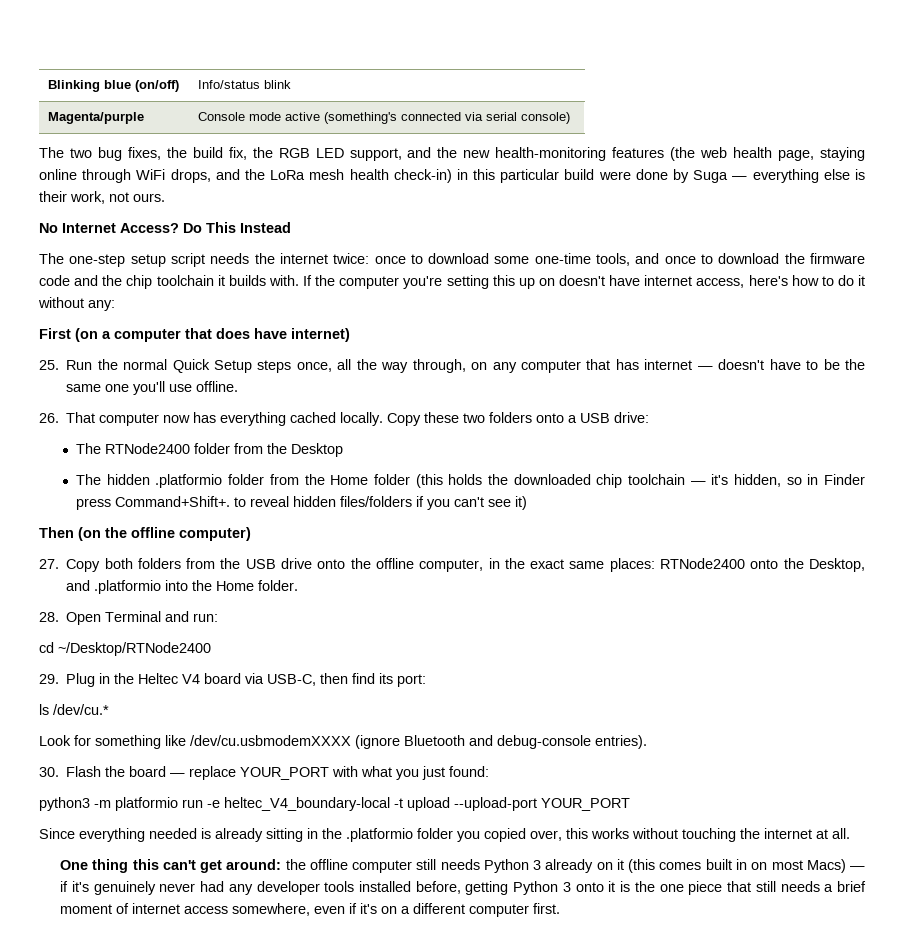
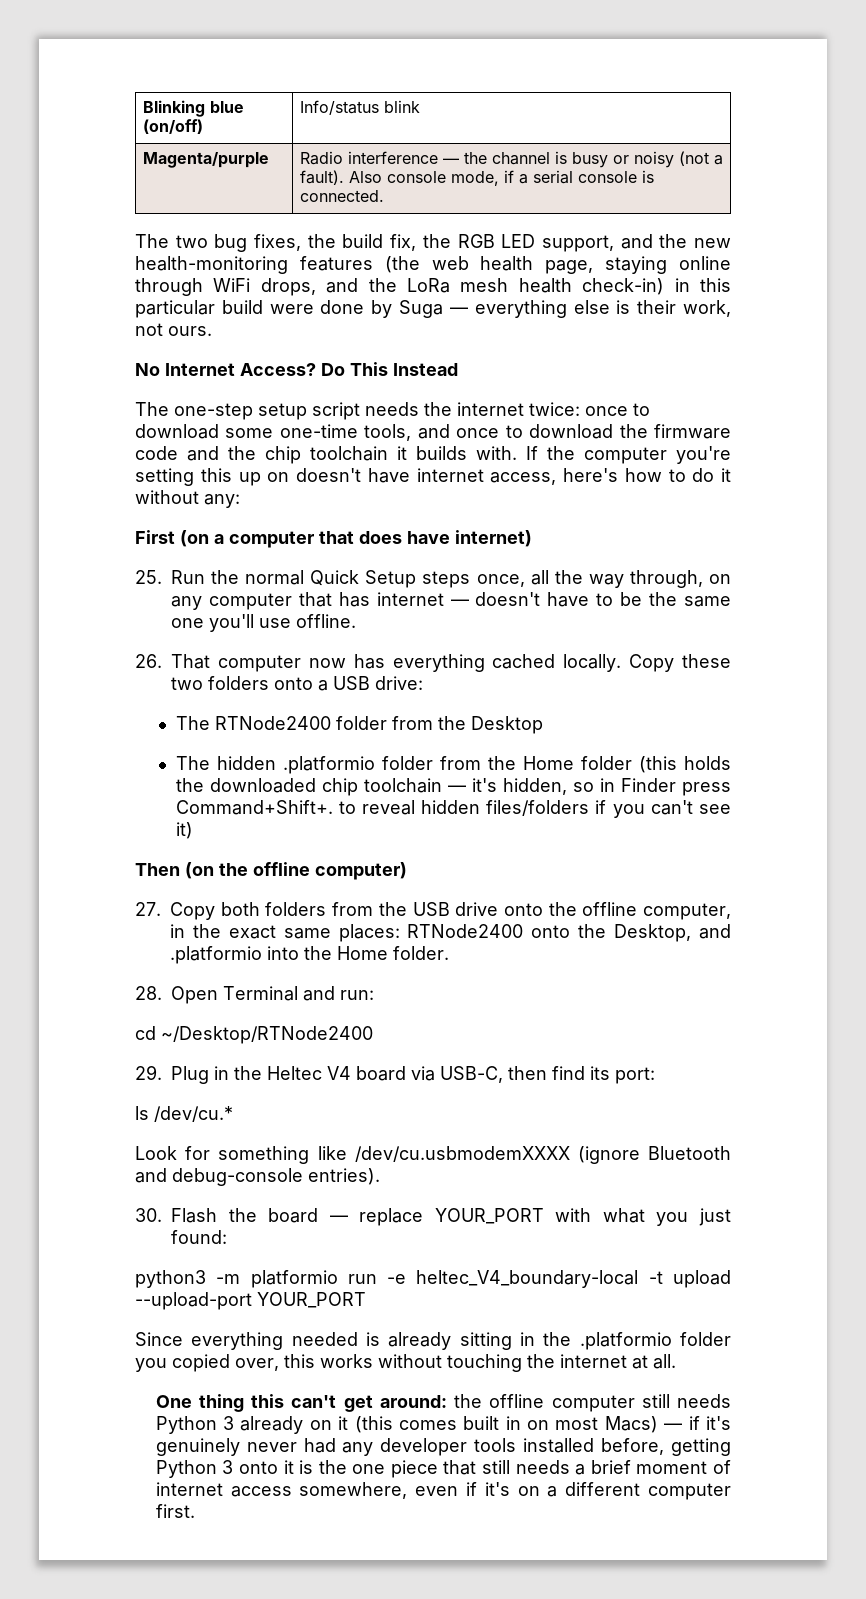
[197,112,570,124] Console mode active (something's connected via serial console) -> [299,151,723,168] [299,170,654,186] [299,190,384,202] Radio interference — the channel is busy or noisy (not a fault). Also console mode, if a serial console is connected.

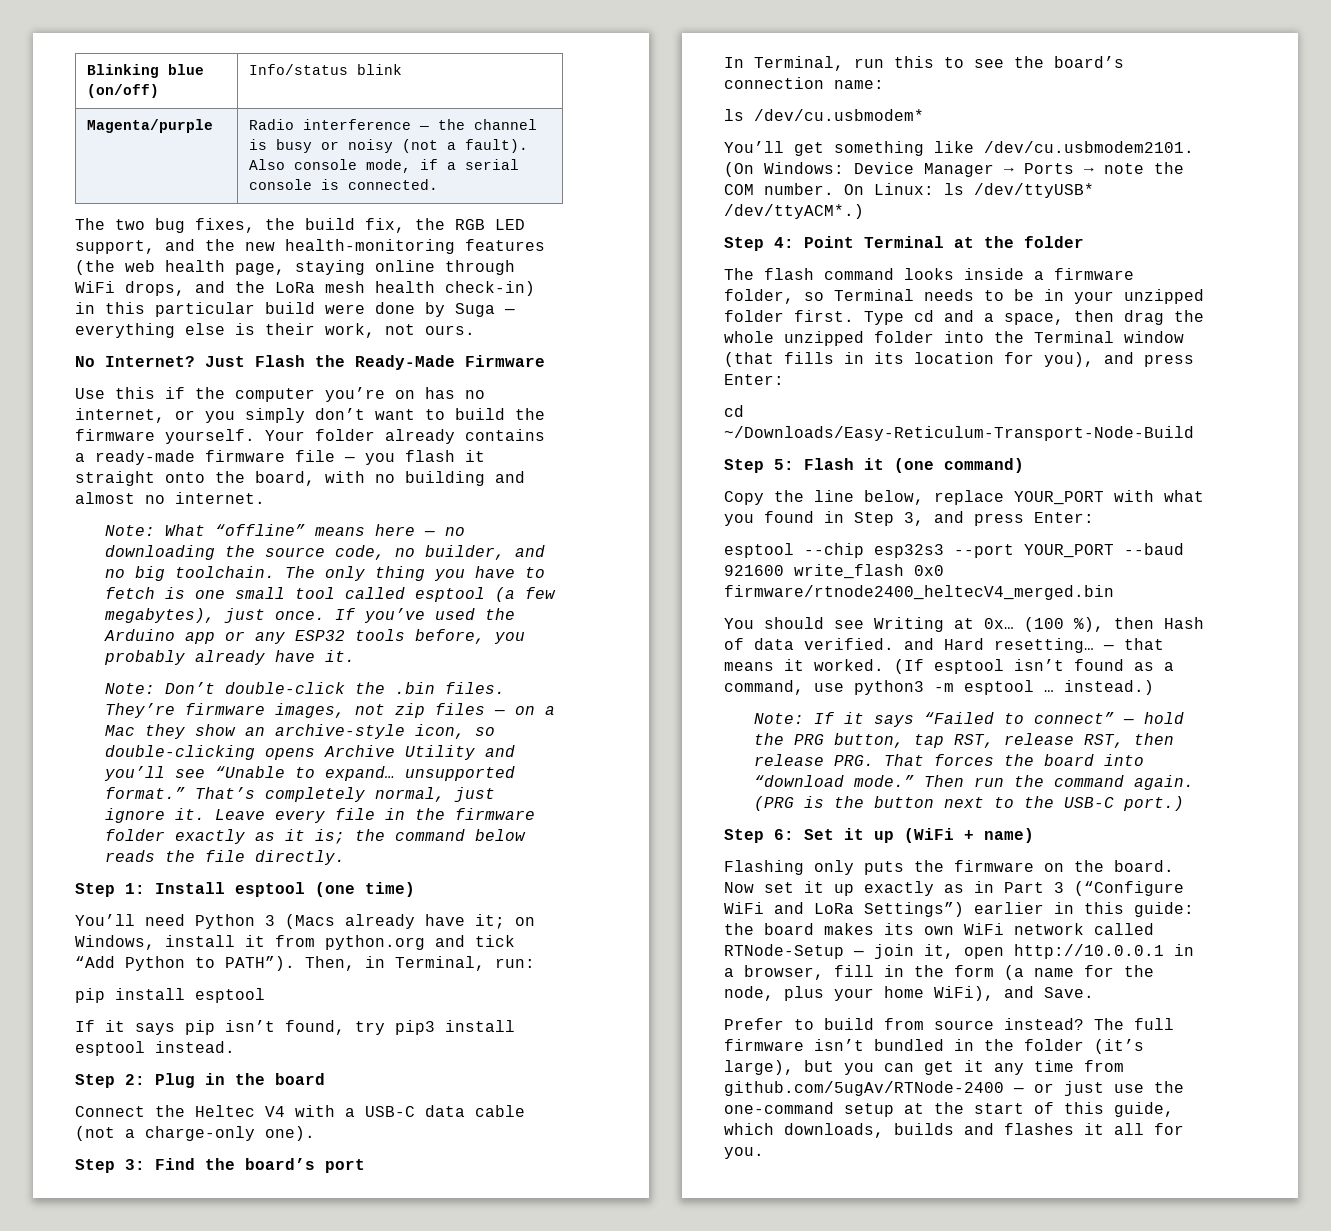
[165,362,458,376] [135,402,650,420] [135,424,732,441] [135,446,731,464] [135,468,731,486] [135,490,240,508] [135,530,532,548] [135,570,731,588] [171,592,732,610] [171,614,356,632] [135,654,731,672] [171,676,423,691] [175,716,543,734] [175,756,731,774] [175,778,731,796] [175,800,732,818] [175,822,193,839] [135,862,407,880] [135,902,731,920] [170,924,732,942] [170,946,449,964] [135,986,374,1004] [135,1026,373,1044] [135,1065,655,1084] [135,1106,233,1122] [135,1146,731,1164] [135,1168,380,1186] [135,1208,348,1223] Internet Access? Do This Instead // The one-step setup script needs the internet twice: once to download some one-time tools, and once to download the firmware code and the chip toolchain it builds with. If the computer you're setting this up on doesn't have internet access, here's how to do it without any: // First (on a computer that does have internet) // 25. Run the normal Quick Setup steps once, all the way through, on any computer that has internet — doesn't have to be the same one you'll use offline. // 26. That computer now has everything cached locally. Copy these two folders onto a USB drive: // The RTNode2400 folder from the Desktop // The hidden .platformio folder from the Home folder (this holds the downloaded chip toolchain — it's hidden, so in Finder press Command+Shift+. to reveal hidden files/folders if you can't see it) // Then (on the offline computer) // 27. Copy both folders from the USB drive onto the offline computer, in the exact same places: RTNode2400 onto the Desktop, and .platformio into the Home folder. // 28. Open Terminal and run: // cd ~/Desktop/RTNode2400 // 29. Plug in the Heltec V4 board via USB-C, then find its port: // ls /dev/cu.* // Look for something like /dev/cu.usbmodemXXXX (ignore Bluetooth and debug-console entries). // 30. Flash the board — -> [105,355,545,370] [75,387,485,402] [75,408,545,423] [75,429,545,444] [75,450,485,465] [75,471,525,486] [75,492,265,504] [104,524,465,536] [104,545,545,560] [104,566,545,581] [104,587,556,602] [104,608,515,623] [103,629,525,644] [103,650,355,665] [104,682,505,694] [104,703,555,718] [104,724,495,739] [104,745,515,760] [103,766,515,781] [104,787,495,802] [104,808,535,823] [104,829,526,844] [104,850,345,865] [75,882,415,897] [75,914,535,929] [75,935,515,950] [75,956,535,971] [75,988,265,1003] [75,1020,515,1035] [75,1041,235,1056] [75,1073,325,1088] [75,1105,525,1117] [75,1126,315,1141] [75,1158,365,1173] [724,56,1124,71] [724,77,884,89] [724,109,924,121] [724,141,1194,156] [724,162,1184,177] [724,183,1094,198] [724,204,864,219] [724,236,1084,251] [724,268,1134,280] [724,289,1204,304] [724,310,1204,325] [724,331,1184,346] [724,352,1194,367] [724,374,784,385] [724,405,744,417] [724,426,1194,441] [724,458,1024,473] [724,490,924,505] Internet? Just Flash the Ready-Made Firmware // Use this if the computer you’re on has no internet, or you simply don’t want to build the firmware yourself. Your folder already contains a ready-made firmware file — you flash it straight onto the board, with no building and almost no internet. // Note: What “offline” means here — no downloading the source code, no builder, and no big toolchain. The only thing you have to fetch is one small tool called esptool (a few megabytes), just once. If you’ve used the Arduino app or any ESP32 tools before, you probably already have it. // Note: Don’t double-click the .bin files. They’re firmware images, not zip files — on a Mac they show an archive-style icon, so double-clicking opens Archive Utility and you’ll see “Unable to expand… unsupported format.” That’s completely normal, just ignore it. Leave every file in the firmware folder exactly as it is; the command below reads the file directly. // Step 1: Install esptool (one time) // You’ll need Python 3 (Macs already have it; on Windows, install it from python.org and tick “Add Python to PATH”). Then, in Terminal, run: // pip install esptool // If it says pip isn’t found, try pip3 install esptool instead. // Step 2: Plug in the board // Connect the Heltec V4 with a USB-C data cable (not a charge-only one). // Step 3: Find the board’s port // In Terminal, run this to see the board’s connection name: // ls /dev/cu.usbmodem* // You’ll get something like /dev/cu.usbmodem2101. (On Windows: Device Manager → Ports → note the COM number. On Linux: ls /dev/ttyUSB* /dev/ttyACM*.) // Step 4: Point Terminal at the folder // The flash command looks inside a firmware folder, so Terminal needs to be in your unzipped folder first. Type cd and a space, then drag the whole unzipped folder into the Terminal window (that fills in its location for you), and press Enter: // cd ~/Downloads/Easy-Reticulum-Transport-Node-Build // Step 5: Flash it (one command) // Copy the line below,
[698,1208,731,1226] [171,1230,227,1244] [135,1270,731,1288] [135,1292,366,1310] [135,1332,731,1350] [135,1354,676,1372] [155,1394,731,1412] [155,1416,731,1434] [155,1438,731,1456] [155,1460,731,1478] [155,1482,731,1500] [155,1504,195,1518] just found: // python3 -m platformio run -e heltec_V4_boundary-local -t upload --upload-port YOUR_PORT // Since everything needed is already sitting in the .platformio folder you copied over, this works without touching the internet at all. // One thing this can't get around: the offline computer still needs Python 3 already on it (this comes built in on most Macs) — if it's genuinely never had any developer tools installed before, getting Python 3 onto it is the one piece that still needs a brief moment of internet access somewhere, even if it's on a different computer first. -> [764,511,1094,526] [724,543,1184,558] [724,564,944,579] [724,585,1114,600] [724,617,1204,632] [724,638,1164,653] [724,659,1174,674] [724,680,1154,695] [753,712,1184,727] [753,733,1174,748] [753,754,1144,766] [753,775,1194,790] [753,796,1184,811] [724,828,1034,843] [724,860,1174,875] [724,881,1184,896] [724,902,1194,917] [724,923,1154,935] [724,944,1194,959] [724,965,1154,980] [724,986,1094,1001] [724,1018,1174,1030] [724,1039,1144,1054] [724,1060,1124,1075] [724,1081,1184,1096] [724,1102,1174,1117] [724,1123,1184,1138] [724,1147,764,1159] found in Step 3, and press Enter: // esptool --chip esp32s3 --port YOUR_PORT --baud 921600 write_flash 0x0 firmware/rtnode2400_heltecV4_merged.bin // You should see Writing at 0x… (100 %), then Hash of data verified. and Hard resetting… — that means it worked. (If esptool isn’t found as a command, use python3 -m esptool … instead.) // Note: If it says “Failed to connect” — hold the PRG button, tap RST, release RST, then release PRG. That forces the board into “download mode.” Then run the command again. (PRG is the button next to the USB-C port.) // Step 6: Set it up (WiFi + name) // Flashing only puts the firmware on the board. Now set it up exactly as in Part 3 (“Configure WiFi and LoRa Settings”) earlier in this guide: the board makes its own WiFi network called RTNode-Setup — join it, open http://10.0.0.1 in a browser, fill in the form (a name for the node, plus your home WiFi), and Save. // Prefer to build from source instead? The full firmware isn’t bundled in the folder (it’s large), but you can get it any time from github.com/5ugAv/RTNode-2400 — or just use the one-command setup at the start of this guide, which downloads, builds and flashes it all for you.

